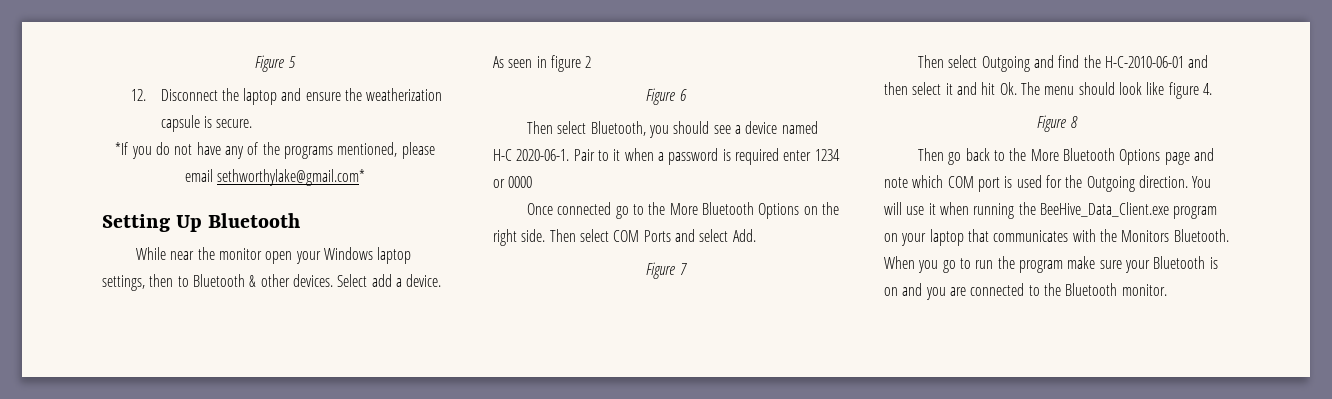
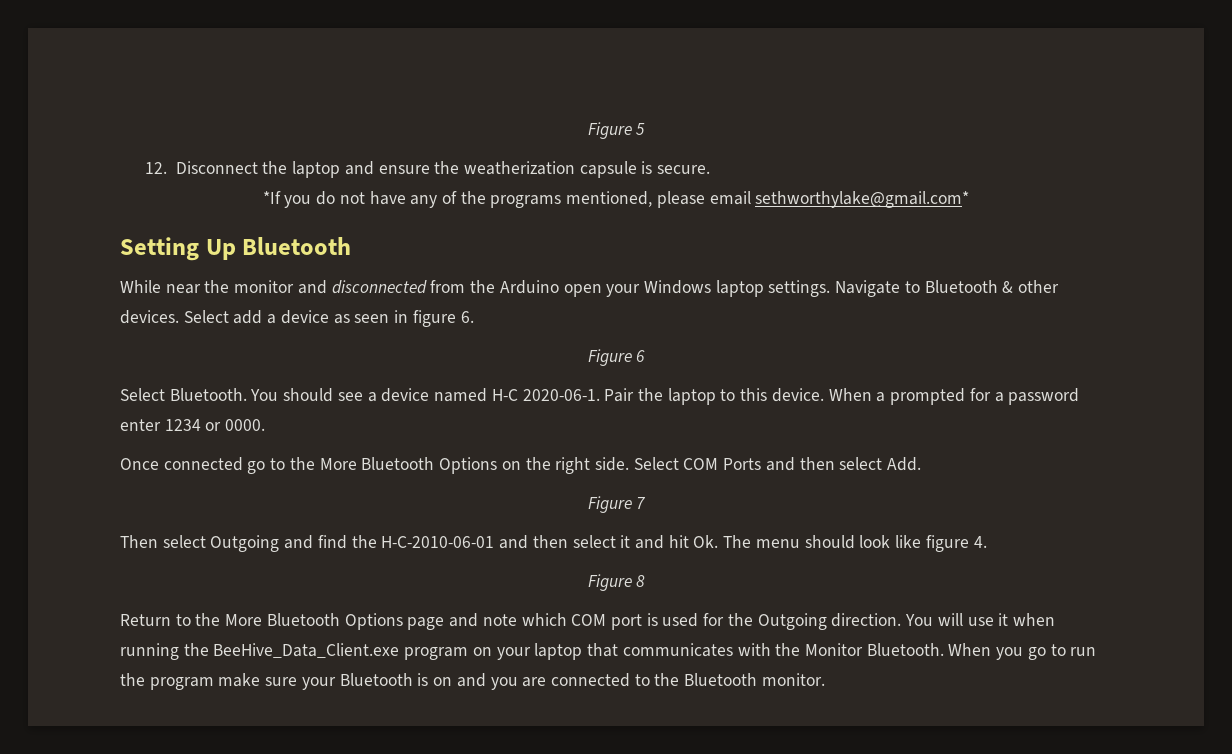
(262, 254) none -> [297,280,559,294] and disconnected from the Arduino
[102,274,174,291] settings, then -> [768,280,901,297] settings. Navigate
[406,274,442,287] [493,56,504,68] device. As -> [280,310,350,324] device as
[585,56,592,68] 2 -> [460,311,474,323] 6.
[527,121,669,138] Then select Bluetooth, you -> [120,388,279,401] Select Bluetooth. You
[597,148,779,165] to it when a password is required -> [637,388,1080,405] the laptop to this device. When a prompted for a password
[508,176,533,188] 0000 -> [225,419,266,431] 0000.
[549,229,609,242] Then select -> [633,457,679,470] Select
(695, 235) none -> [799,457,835,470] then
[918,148,990,165] Then go back -> [120,614,171,626] Return
[1121,230,1170,242] Monitors -> [804,643,863,656] Monitor

